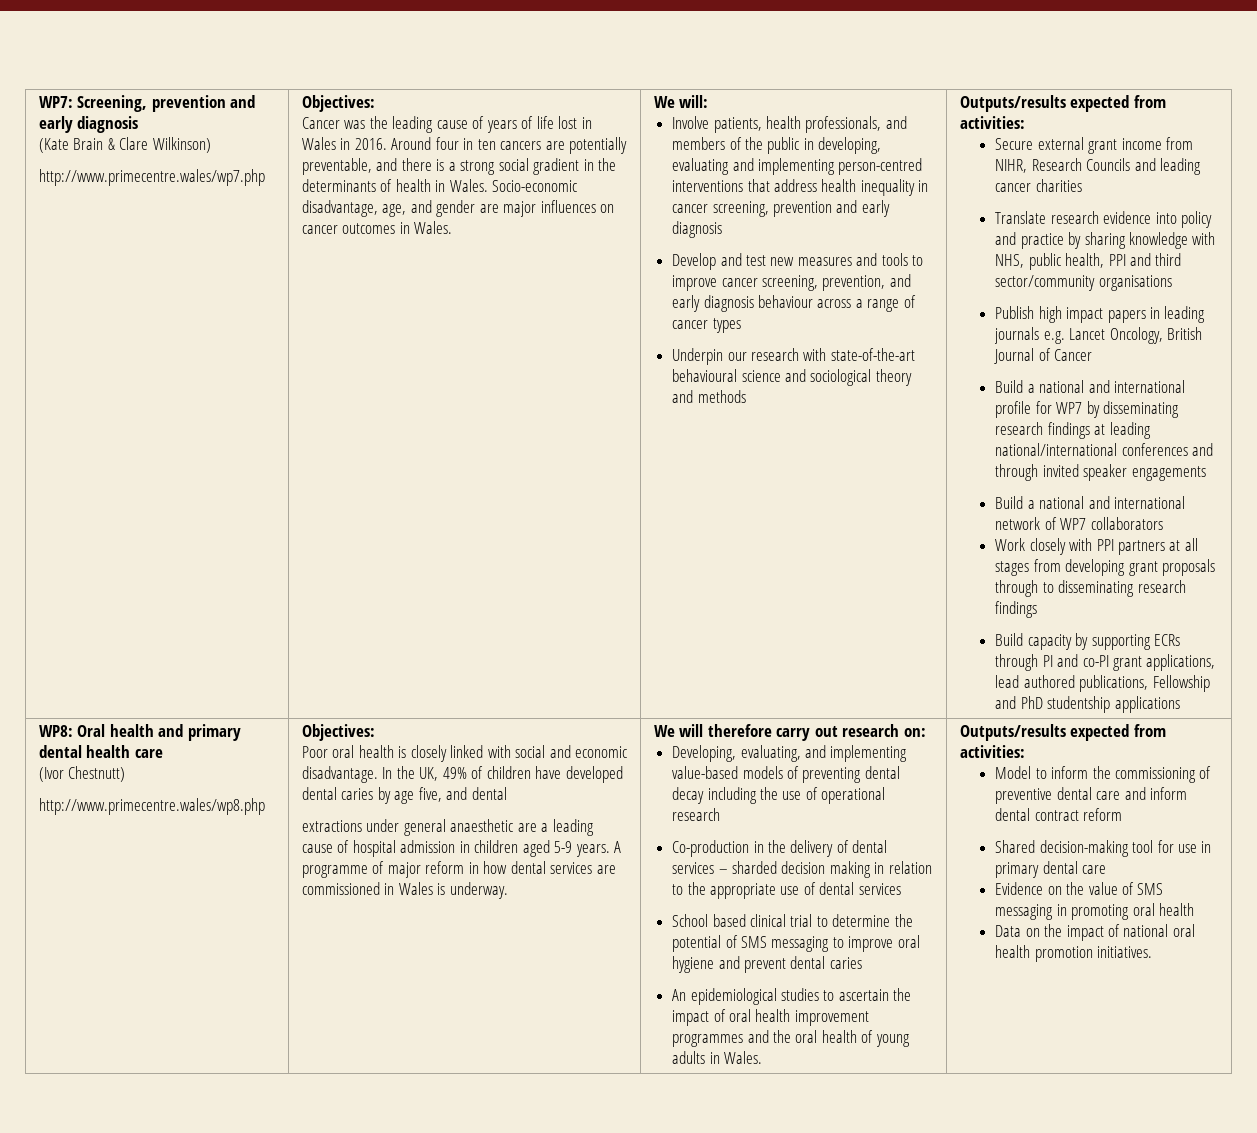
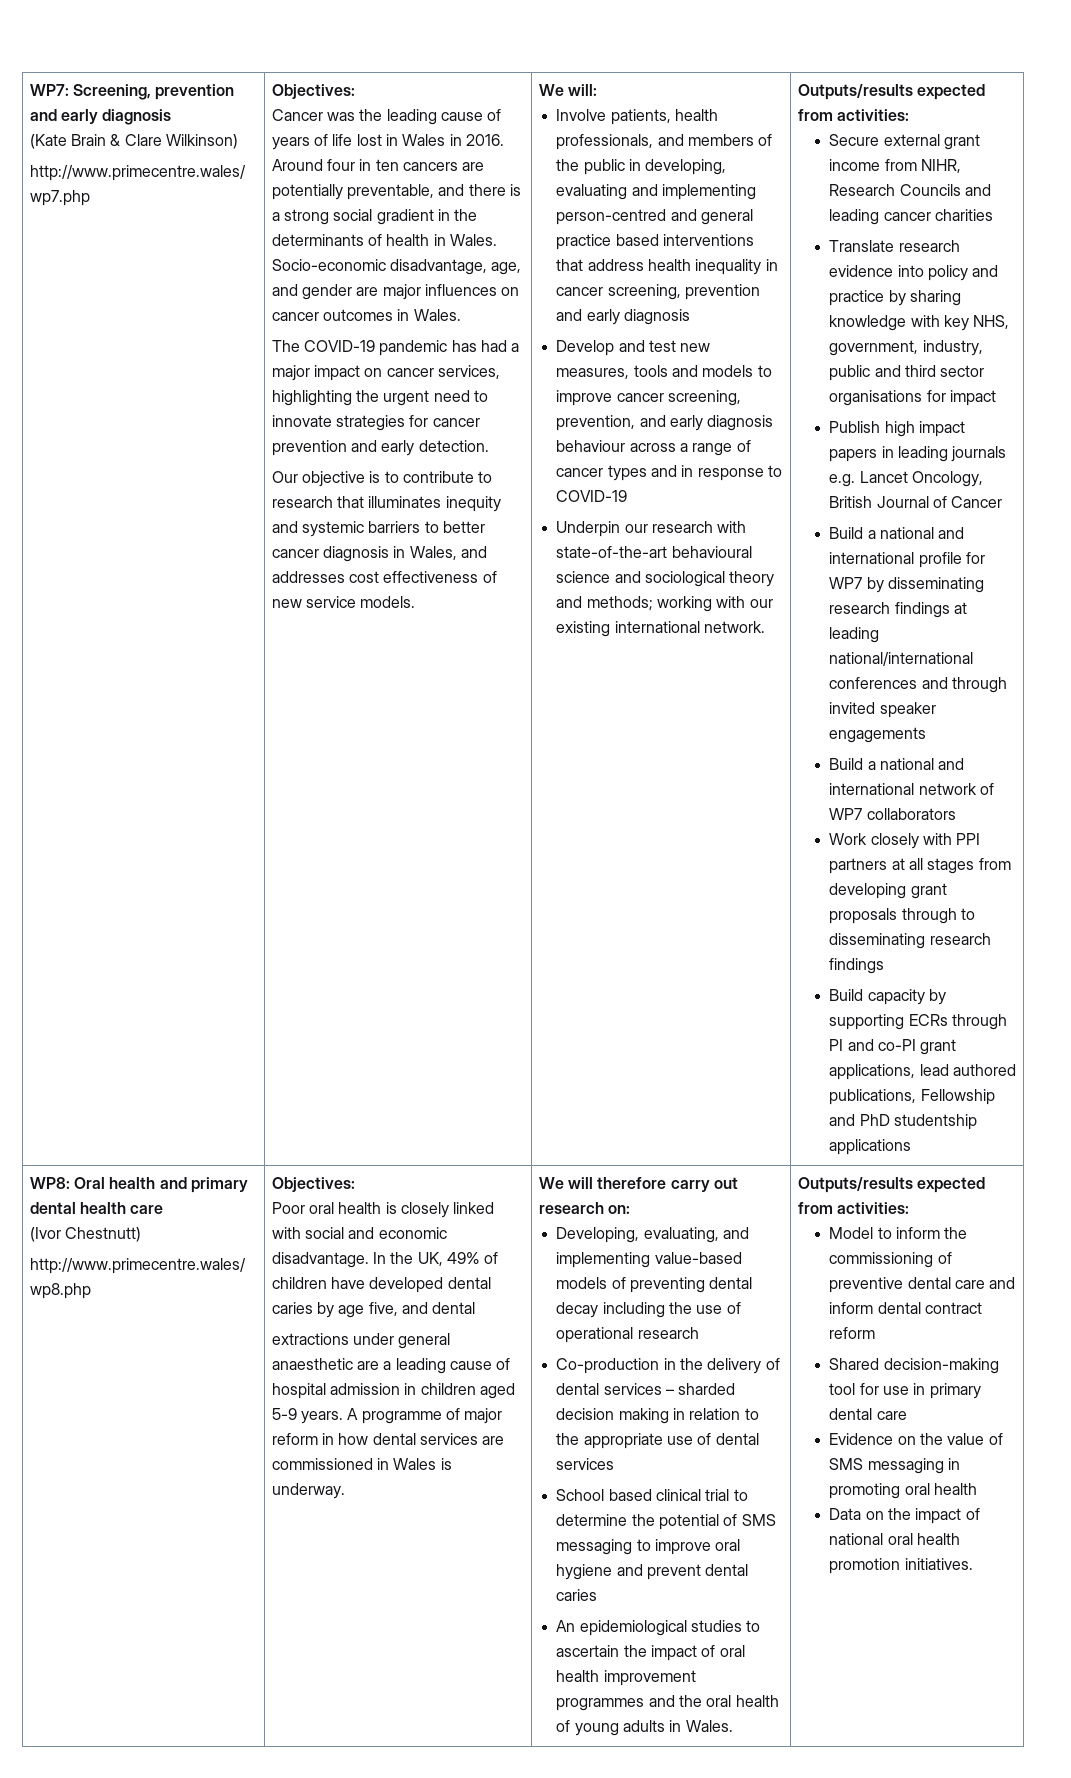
(453, 227) none -> [271,340,520,356] [271,365,501,381] [271,390,489,406] [271,415,480,431] [271,440,489,456] [271,471,493,487] [271,496,501,512] [271,521,486,537] [271,546,488,562] [271,571,497,583] [271,596,416,608] // The COVID-19 pandemic has had a major impact on cancer services, highlighting the urgent need to innovate strategies for cancer prevention and early detection. // Our objective is to contribute to research that illuminates inequity and systemic barriers to better cancer diagnosis in Wales, and addresses cost effectiveness of new service models.
(923, 166) none -> [670,209,754,225] [556,234,659,250] and general practice based
[797,253,908,266] measures and tools -> [556,365,754,379] measures, tools and models
(741, 325) none -> [651,465,783,481] [556,490,628,502] and in response to COVID-19
[697,390,746,403] methods -> [586,596,773,612] [556,621,766,637] methods; working with our existing international network.
[995,253,1126,270] NHS, public health, PPI -> [943,315,1010,331] [829,340,983,356] [829,365,871,381] key NHS, government, industry, public
[995,275,1096,291] sector/community -> [940,365,985,377] sector
(1172, 283) none -> [926,390,996,406] for impact

